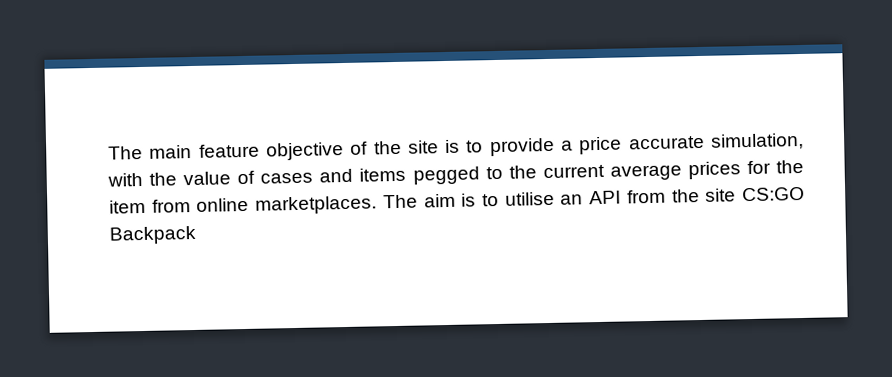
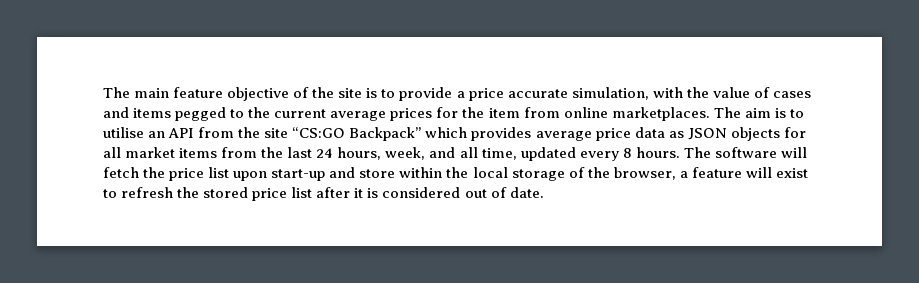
[741,186,805,202] [109,225,197,245] CS:GO Backpack -> [292,127,806,141] [103,147,807,161] [103,167,808,181] [103,187,544,201] “CS:GO Backpack” which provides average price data as JSON objects for all market items from the last 24 hours, week, and all time, updated every 8 hours. The software will fetch the price list upon start-up and store within the local storage of the browser, a feature will exist to refresh the stored price list after it is considered out of date.

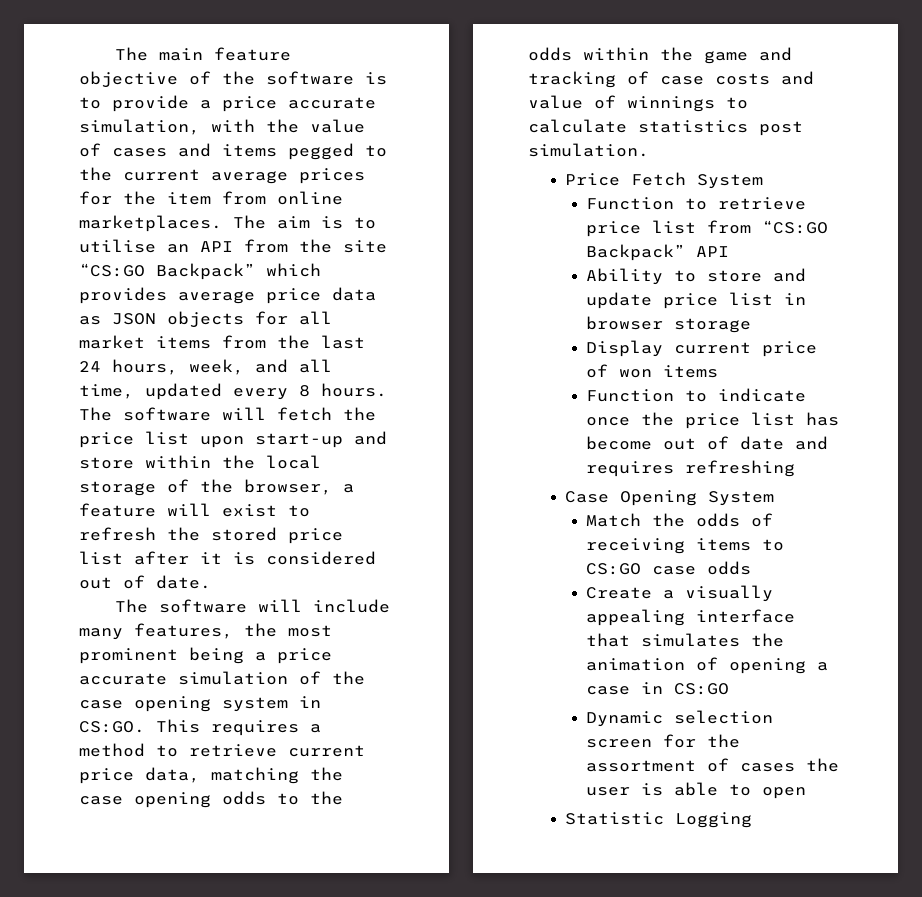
[338,88,363,98] site -> [266,71,354,85] software
(544, 192) none -> [115,599,391,613] [79,623,332,640] [79,647,332,664] [79,671,365,685] [79,696,321,712] [79,719,321,736] [79,743,365,757] [79,767,343,784] [79,791,343,808] [528,47,792,64] [528,71,814,88] [528,95,748,112] [528,119,803,136] [528,143,649,157] [565,172,764,189] [585,197,806,210] [585,220,828,237] [585,244,729,261] [585,268,806,285] [585,292,806,309] [585,316,751,333] [585,340,817,357] [585,364,718,378] [585,388,806,402] [585,412,839,429] [585,436,828,450] [585,460,795,477] [565,490,775,506] [585,513,773,527] [585,538,784,554] [585,561,751,575] [585,585,773,602] [585,609,795,626] [585,633,784,647] [585,657,828,674] [585,682,729,695] [585,710,773,727] [585,734,740,748] [585,758,839,772] [585,782,806,799] [565,812,753,828] // The software will include many features, the most prominent being a price accurate simulation of the case opening system in CS:GO. This requires a method to retrieve current price data, matching the case opening odds to the odds within the game and tracking of case costs and value of winnings to calculate statistics post simulation. // Price Fetch System // Function to retrieve price list from “CS:GO Backpack” API // Ability to store and update price list in browser storage // Display current price of won items // Function to indicate once the price list has become out of date and requires refreshing // Case Opening System // Match the odds of receiving items to CS:GO case odds // Create a visually appealing interface that simulates the animation of opening a case in CS:GO // Dynamic selection screen for the assortment of cases the user is able to open // Statistic Logging

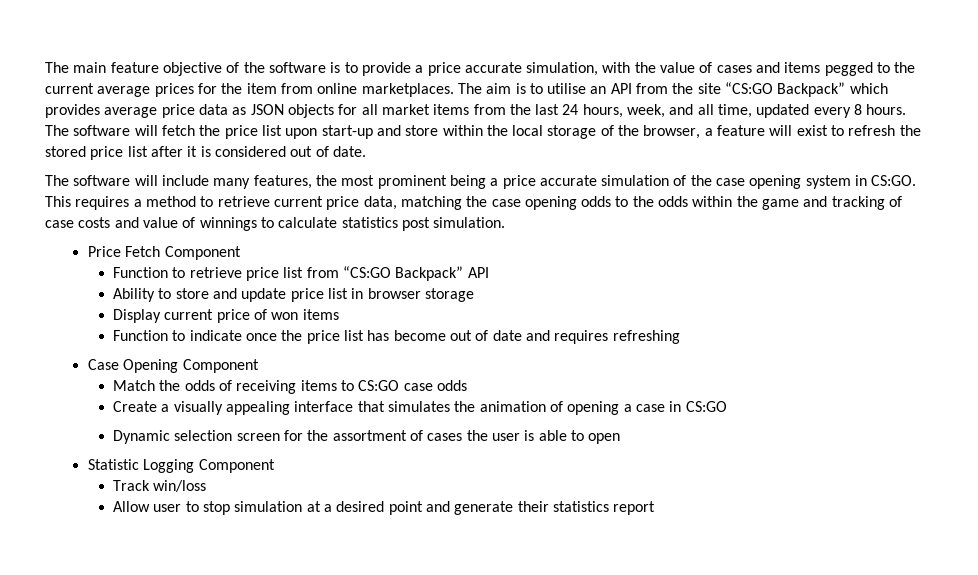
[697,174,764,189] System -> [164,246,241,260] Component
[708,491,775,506] System -> [182,359,259,373] Component
(753, 820) none -> [198,459,275,473] [113,480,207,492] [113,501,656,515] Component // Track win/loss // Allow user to stop simulation at a desired point and generate their statistics report

